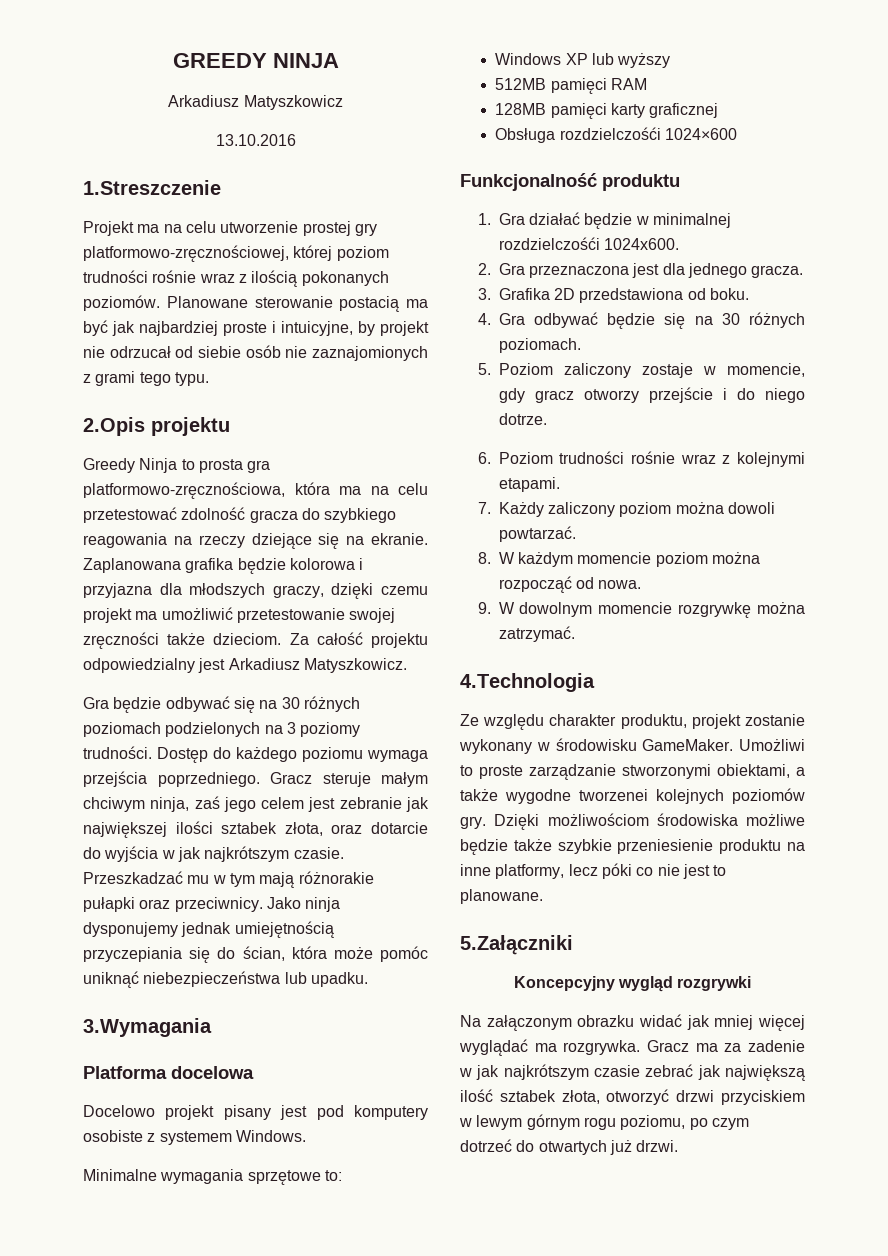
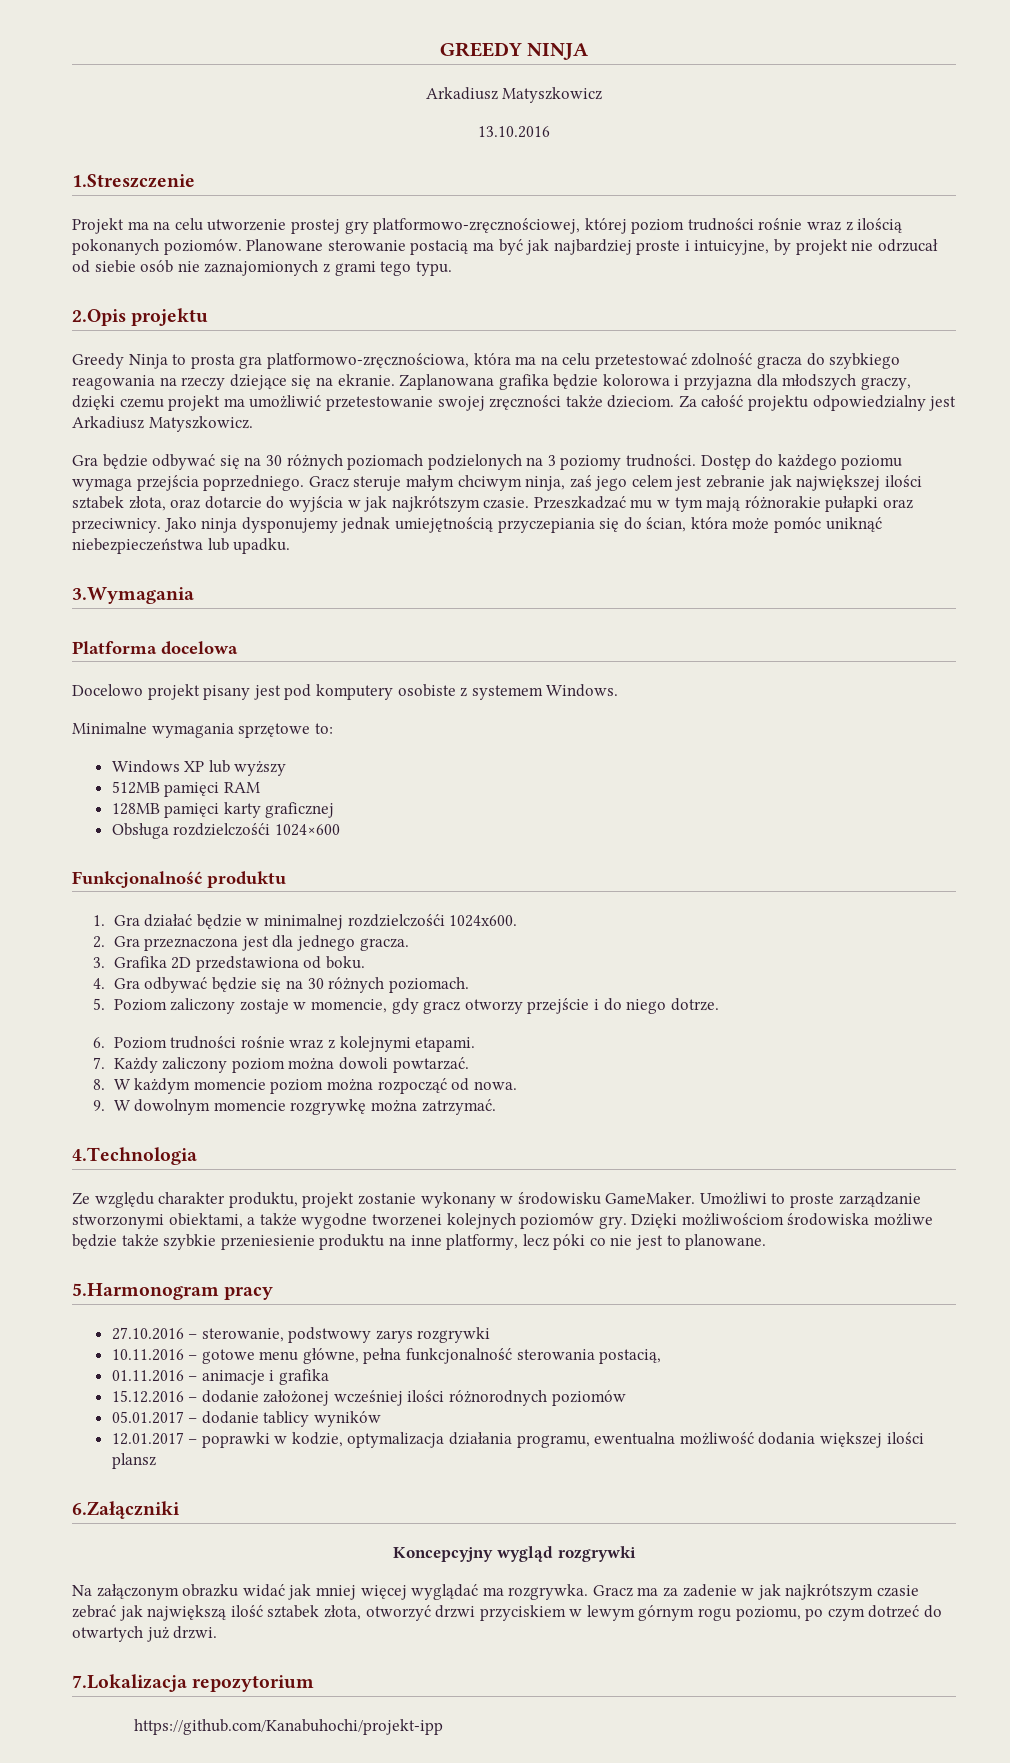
[460,935,573,955] 5.Załączniki -> [72,1283,274,1300] [111,1327,491,1343] [111,1348,662,1364] [111,1369,329,1385] [111,1390,626,1406] [111,1411,381,1427] [111,1432,924,1448] [111,1453,156,1469] [72,1501,180,1519] 5.Harmonogram pracy // 27.10.2016 – sterowanie, podstwowy zarys rozgrywki // 10.11.2016 – gotowe menu główne, pełna funkcjonalność sterowania postacią, // 01.11.2016 – animacje i grafika // 15.12.2016 – dodanie założonej wcześniej ilości różnorodnych poziomów // 05.01.2017 – dodanie tablicy wyników // 12.01.2017 – poprawki w kodzie, optymalizacja działania programu, ewentualna możliwość dodania większej ilości plansz // 6.Załączniki
(679, 1146) none -> [72,1674,315,1692] [134,1719,444,1735] // 7.Lokalizacja repozytorium // https://github.com/Kanabuhochi/projekt-ipp

